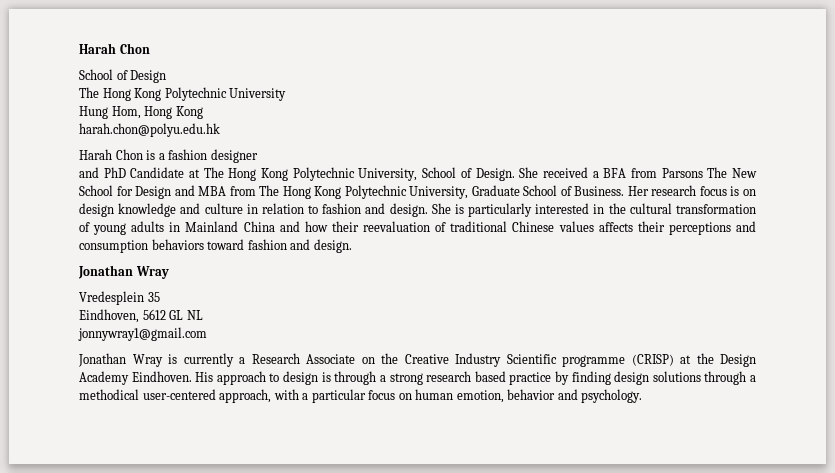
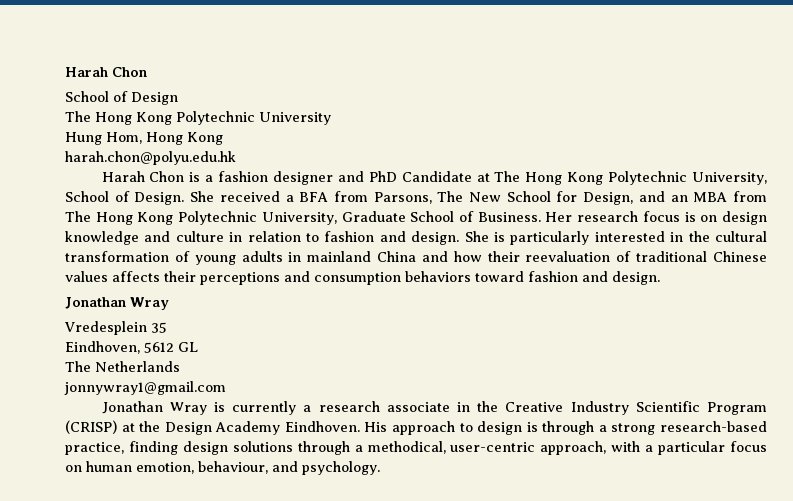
(258, 156) // -> (333, 178) none
[661,168,703,178] Parsons -> [373,192,432,204] Parsons,
[135,185,195,199] Design and -> [583,191,688,205] Design, and an
[185,221,239,232] Mainland -> [307,251,372,262] mainland
[186,310,203,320] NL -> [65,361,180,372] // The Netherlands
[251,353,375,364] Research Associate on -> [318,401,470,412] research associate in
[562,355,625,367] programme -> [707,402,767,415] Program
[426,371,569,385] research based practice by -> [659,421,767,432] [65,442,124,455] research-based practice,
[79,389,216,400] methodical user-centered -> [367,441,536,454] methodical, user-centric
[507,389,556,400] behavior -> [198,461,268,474] behaviour,

